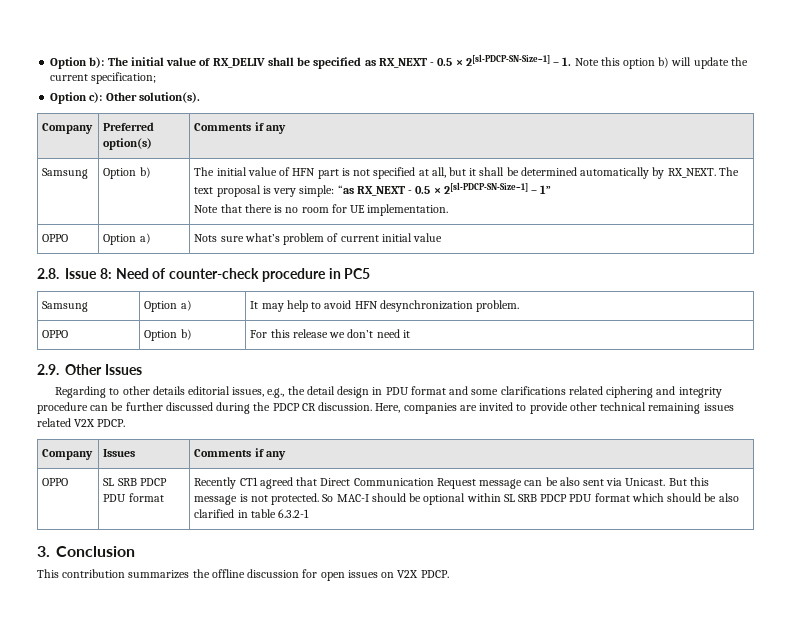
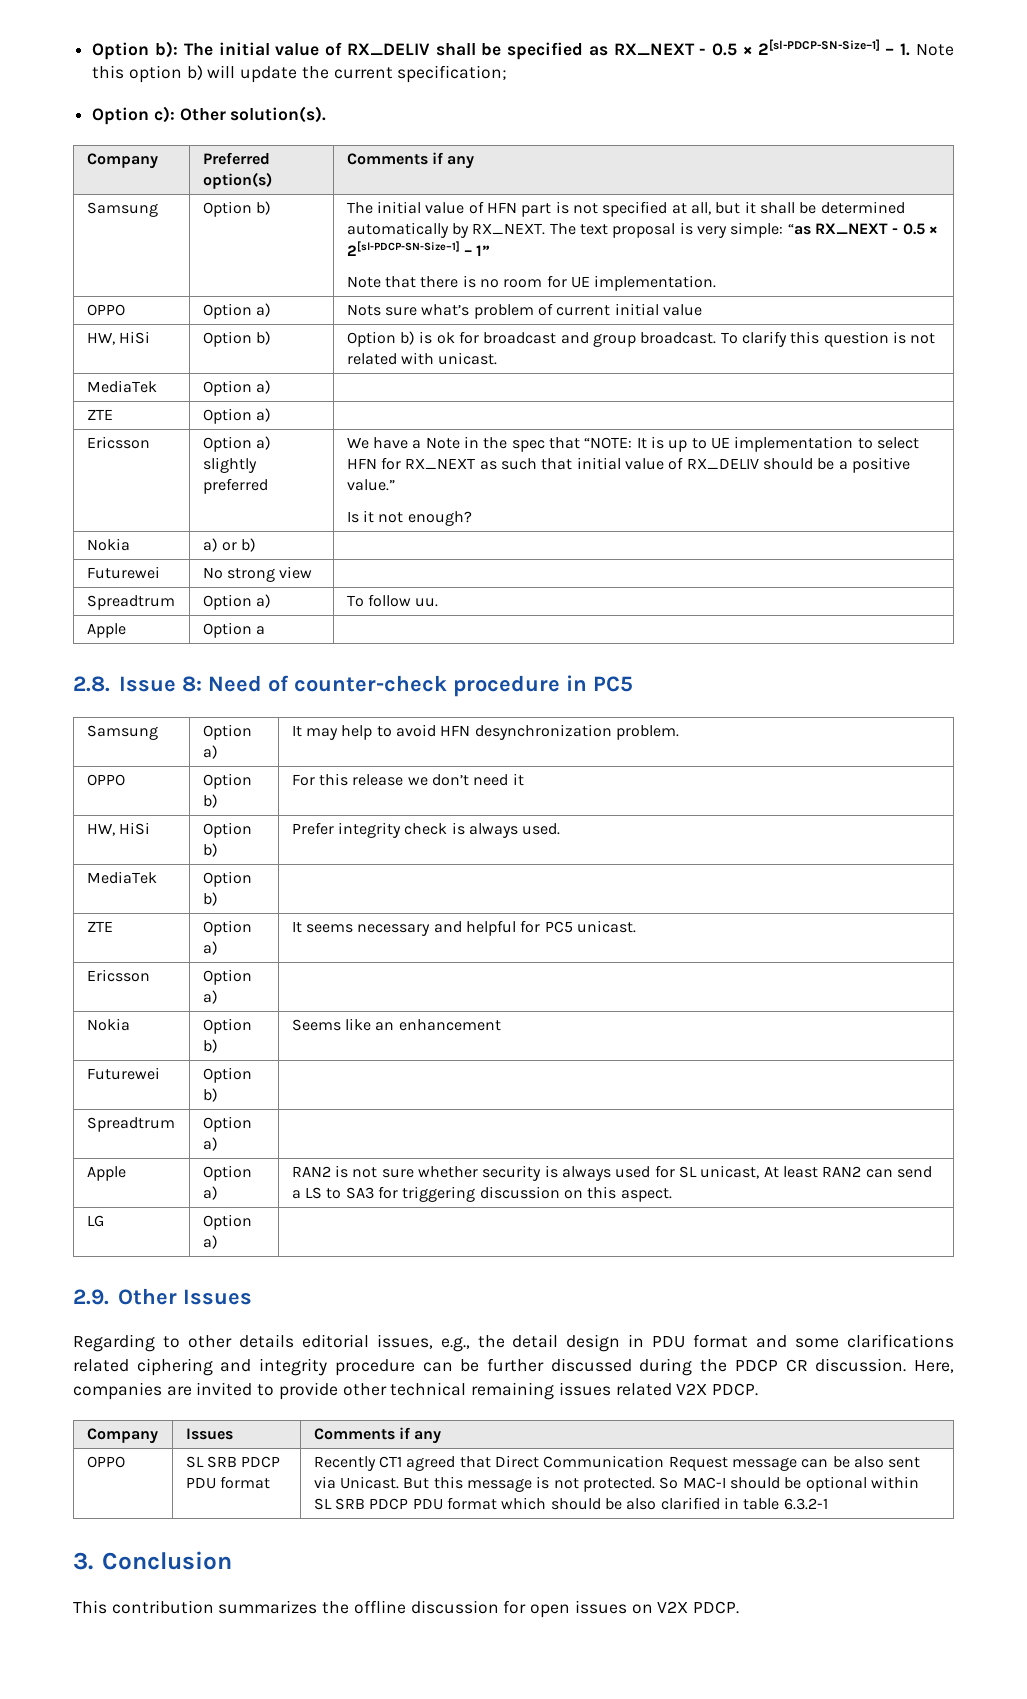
(443, 237) none -> [86,331,151,345] [202,331,272,347] [346,331,936,347] [346,352,498,365] [86,380,157,393] [202,380,272,396] [86,409,113,420] [202,408,272,424] [86,436,150,449] [202,436,272,452] [202,457,257,473] [202,478,268,494] [346,436,919,452] [346,457,910,473] [346,479,395,491] [346,510,472,526] [86,538,130,551] [202,538,257,552] [86,566,160,579] [202,566,313,582] [86,595,175,610] [202,594,272,610] [346,594,439,607] [86,623,126,638] [202,622,266,638] // HW, HiSi | Option b) | Option b) is ok for broadcast and group broadcast. To clarify this question is not related with unicast. // MediaTek | Option a) | // ZTE | Option a) | // Ericsson | Option a) slightly preferred | We have a Note in the spec that “NOTE: It is up to UE implementation to select HFN for RX_NEXT as such that initial value of RX_DELIV should be a positive value.” // Is it not enough? // Nokia | a) or b) | // Futurewei | No strong view | // Spreadtrum | Option a) | To follow uu. // Apple | Option a |
(410, 334) none -> [86,822,151,836] [202,822,252,838] [202,843,218,857] [291,822,561,838] [86,871,157,884] [202,871,252,887] [202,892,218,906] [86,921,113,932] [202,920,252,936] [202,941,218,955] [291,920,637,936] [86,969,150,982] [202,969,252,985] [202,990,218,1004] [86,1018,130,1031] [202,1018,252,1034] [202,1039,218,1053] [291,1018,501,1031] [86,1067,160,1080] [202,1067,252,1083] [202,1088,218,1102] [86,1117,175,1132] [202,1116,252,1132] [202,1137,218,1151] [86,1166,126,1181] [202,1165,252,1181] [202,1186,218,1200] [291,1165,932,1181] [291,1186,672,1202] [86,1215,104,1227] [202,1214,252,1230] [202,1235,218,1249] // HW, HiSi | Option b) | Prefer integrity check is always used. // MediaTek | Option b) | // ZTE | Option a) | It seems necessary and helpful for PC5 unicast. // Ericsson | Option a) | // Nokia | Option b) | Seems like an enhancement // Futurewei | Option b) | // Spreadtrum | Option a) | // Apple | Option a) | RAN2 is not sure whether security is always used for SL unicast, At least RAN2 can send a LS to SA3 for triggering discussion on this aspect. // LG | Option a) |

